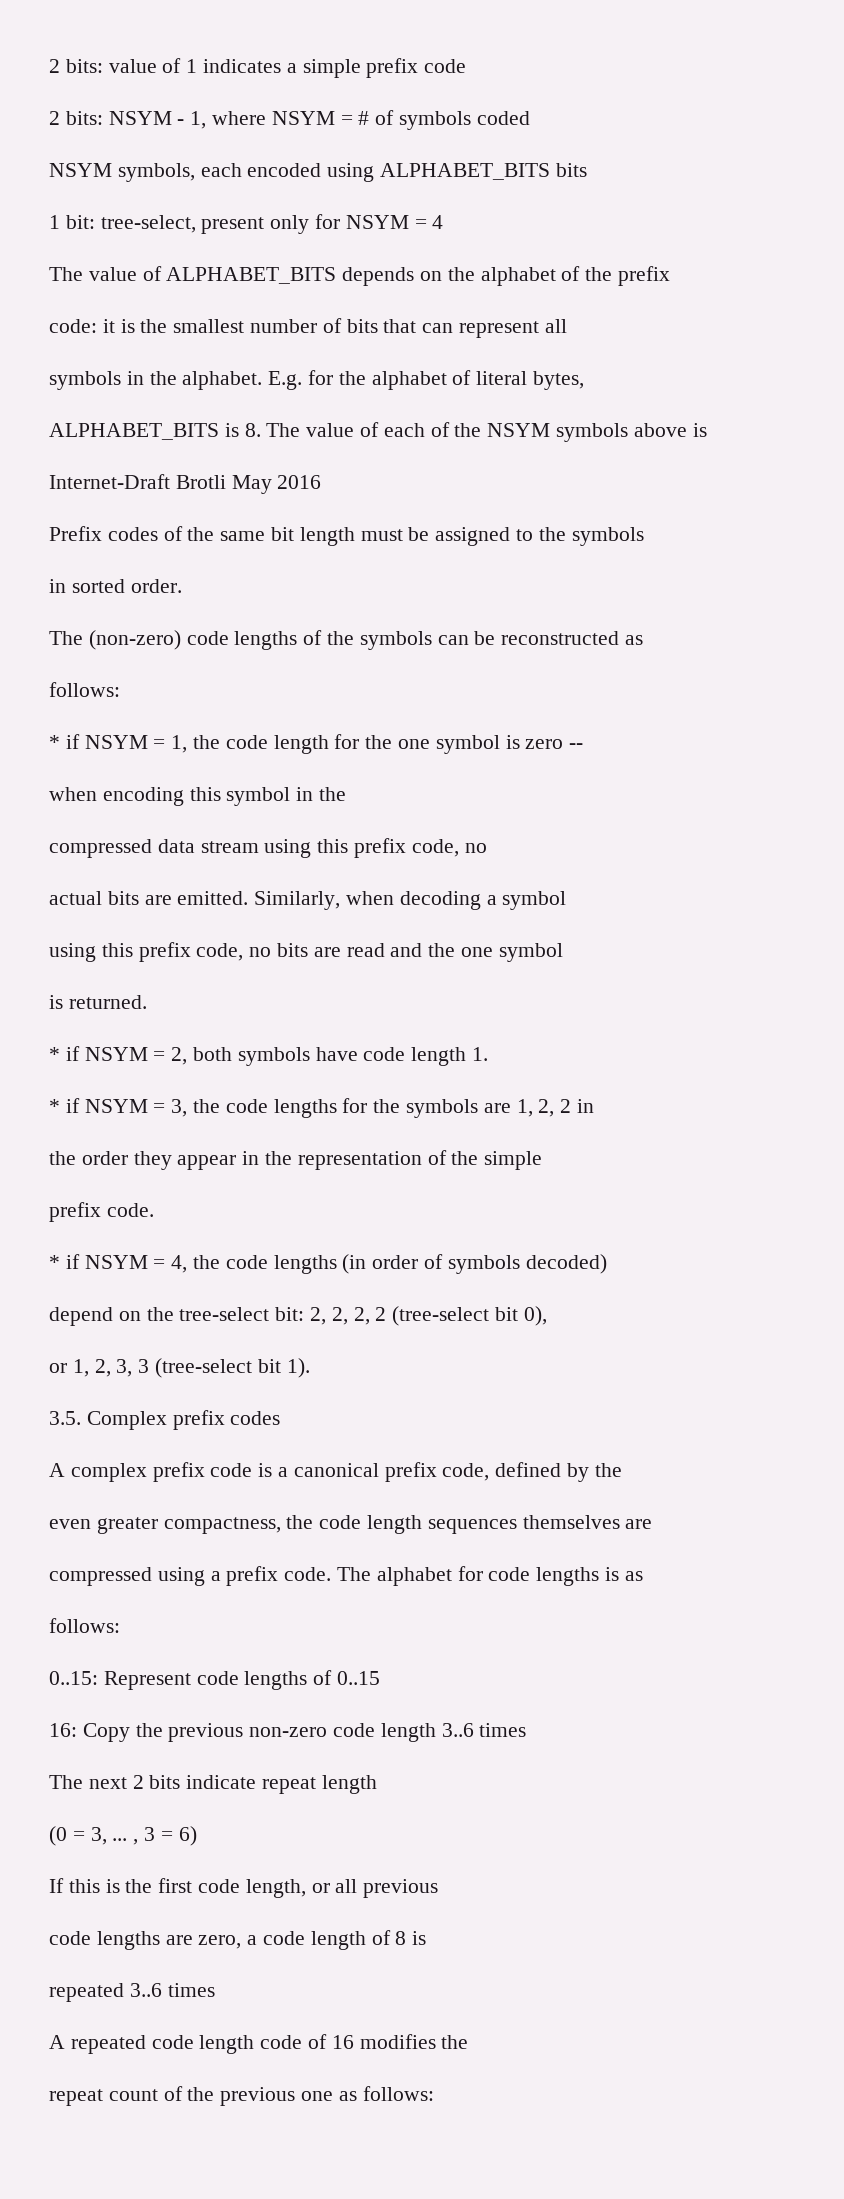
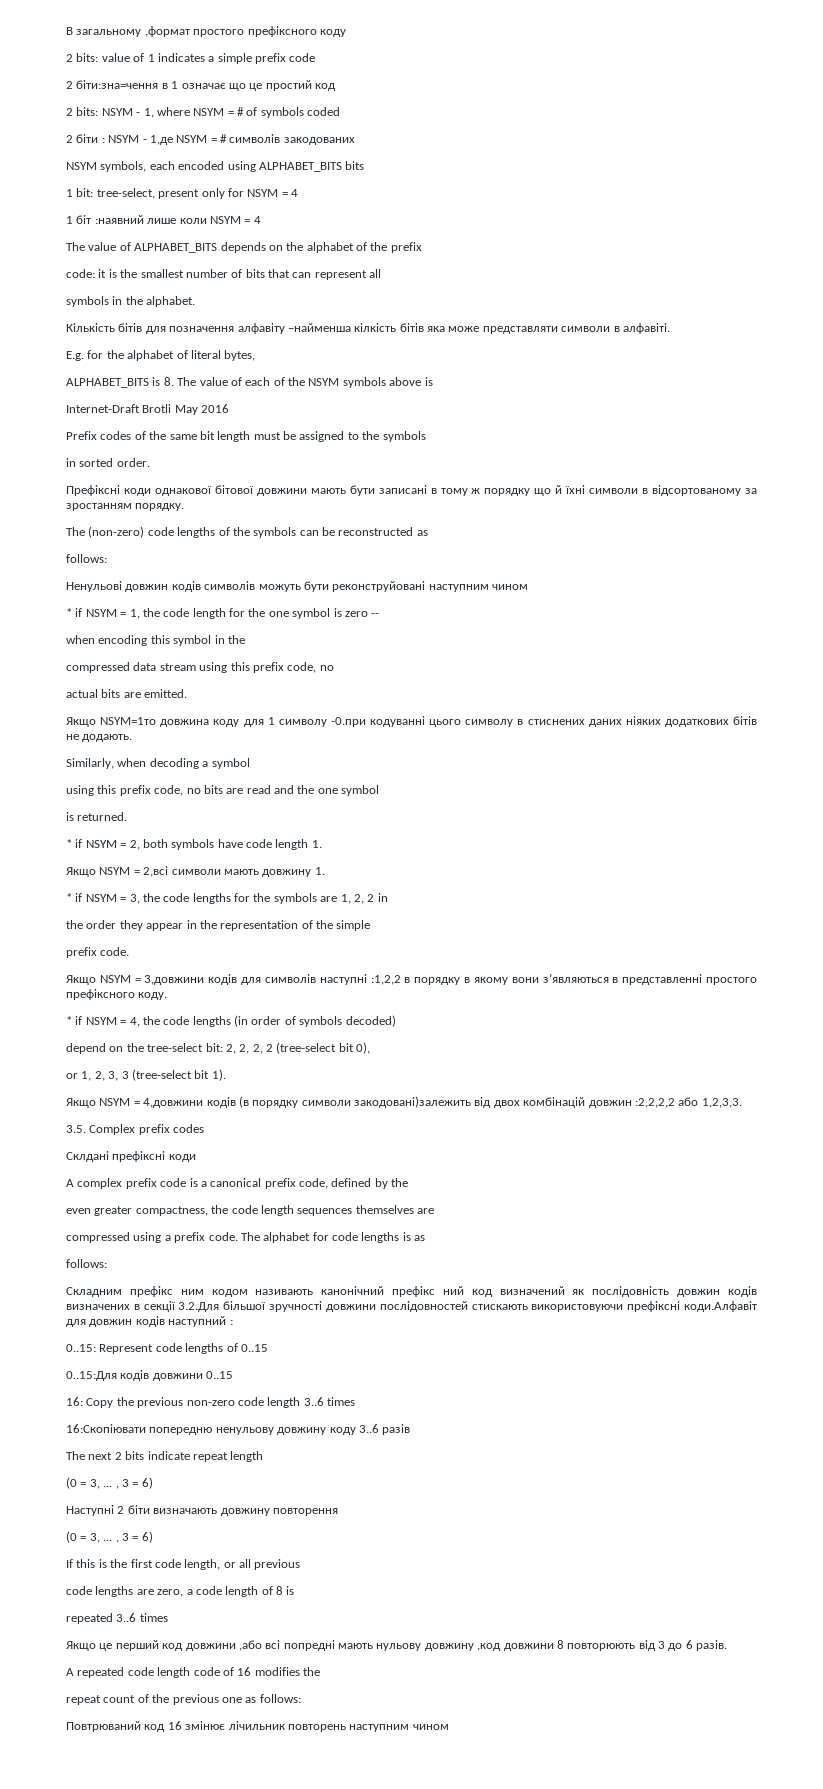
(49, 66) none -> [66,26,346,37] В загальному ,формат простого префіксного коду //
(467, 66) none -> [66,80,336,91] // 2 біти:зна=чення в 1 означає що це простий код
(530, 118) none -> [66,134,355,145] // 2 біти : NSYM - 1,де NSYM = # символів закодованих
(444, 222) none -> [66,215,261,224] // 1 біт :наявний лише коли NSYM = 4
(263, 380) none -> [66,323,670,334] // Кількість бітів для позначення алфавіту –найменша кілкість бітів яка може представляти символи в алфавіті. //
(182, 586) none -> [66,485,758,496] [66,503,185,511] // Префіксні коди однакової бітової довжини мають бути записані в тому ж порядку що й їхні символи в відсортованому за зростанням порядку.
(120, 689) none -> [66,581,528,592] // Ненульові довжин кодів символів можуть бути реконструйовані наступним чином
(249, 898) none -> [66,716,757,727] [66,734,133,742] // Якщо NSYM=1то довжина коду для 1 символу -0.при кодуванні цього символу в стиснених даних ніяких додаткових бітів не додають. //
(489, 1054) none -> [66,866,325,877] // Якщо NSYM = 2,всі символи мають довжину 1.
(154, 1210) none -> [66,973,758,985] [66,989,168,1000] // Якщо NSYM = 3,довжини кодів для символів наступні :1,2,2 в порядку в якому вони з’являються в представленні простого префіксного коду.
(310, 1368) none -> [66,1096,742,1108] // Якщо NSYM = 4,довжини кодів (в порядку символи закодовані)залежить від двох комбінацій довжин :2,2,2,2 або 1,2,3,3.
(281, 1418) none -> [66,1151,196,1162] // Склдані префіксні коди
(120, 1625) none -> [66,1286,757,1297] [66,1301,757,1312] [66,1316,233,1327] // Складним префікс ним кодом називають канонічний префікс ний код визначений як послідовність довжин кодів визначених в секції 3.2.Для більшої зручності довжини послідовностей стискають використовуючи префіксні коди.Алфавіт для довжин кодів наступний :
(381, 1678) none -> [66,1370,234,1381] // 0..15:Для кодів довжини 0..15
(527, 1730) none -> [66,1424,411,1435] // 16:Скопіювати попередню ненульову довжину коду 3..6 разів
(197, 1836) none -> [66,1505,338,1516] [66,1531,153,1543] // Наступні 2 біти визначають довжину повторення // (0 = 3, ... , 3 = 6)
(215, 1990) none -> [66,1640,728,1651] // Якщо це перший код довжини ,або всі попредні мають нульову довжину ,код довжини 8 повторюють від 3 до 6 разів.
(434, 2093) none -> [66,1721,449,1732] // Повтрюваний код 16 змінює лічильник повторень наступним чином

